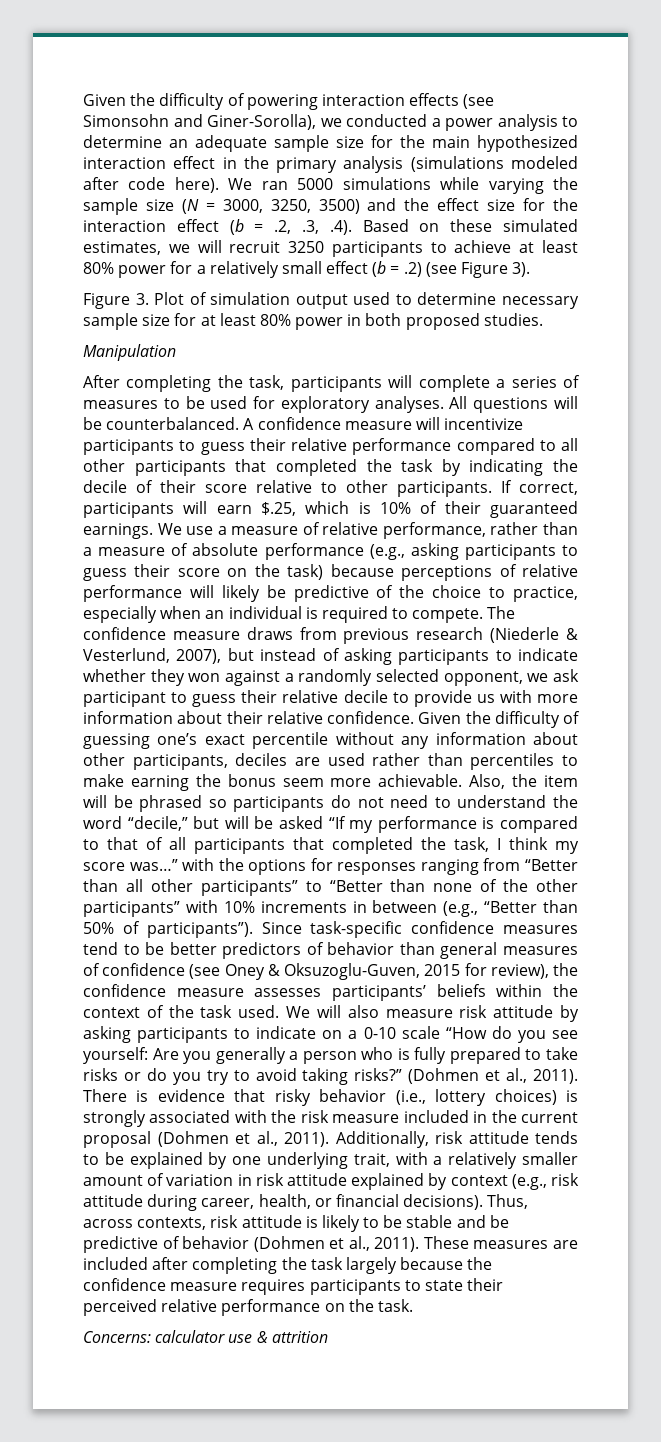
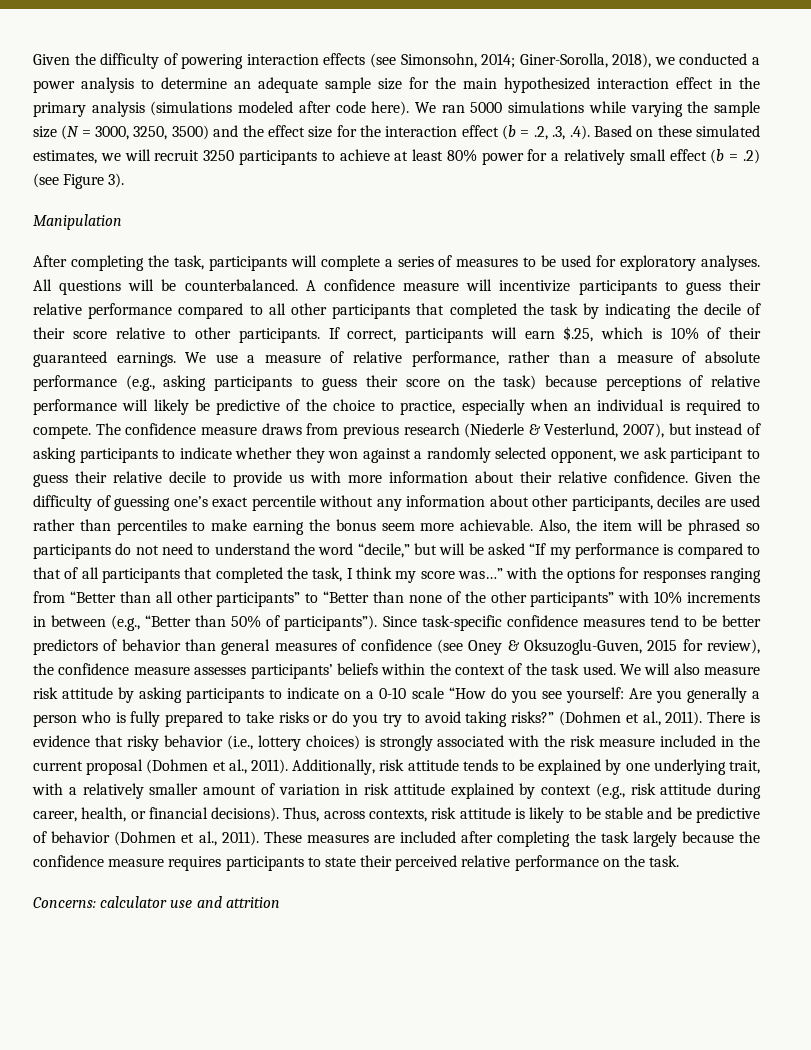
[83,114,316,130] Simonsohn and Giner-Sorolla), -> [400,53,652,68] Simonsohn, 2014; Giner-Sorolla, 2018),
[83,292,579,309] [83,313,543,330] // Figure 3. Plot of simulation output used to determine necessary sample size for at least 80% power in both proposed studies. -> (125, 180) none
[256,1331,268,1343] & -> [196,896,222,908] and

